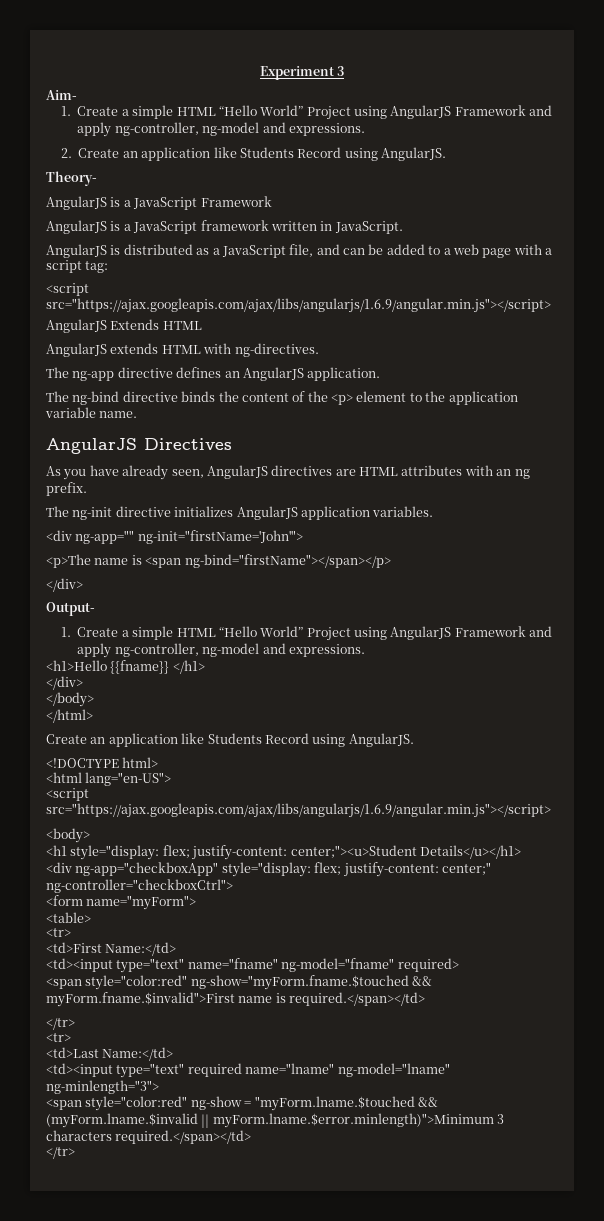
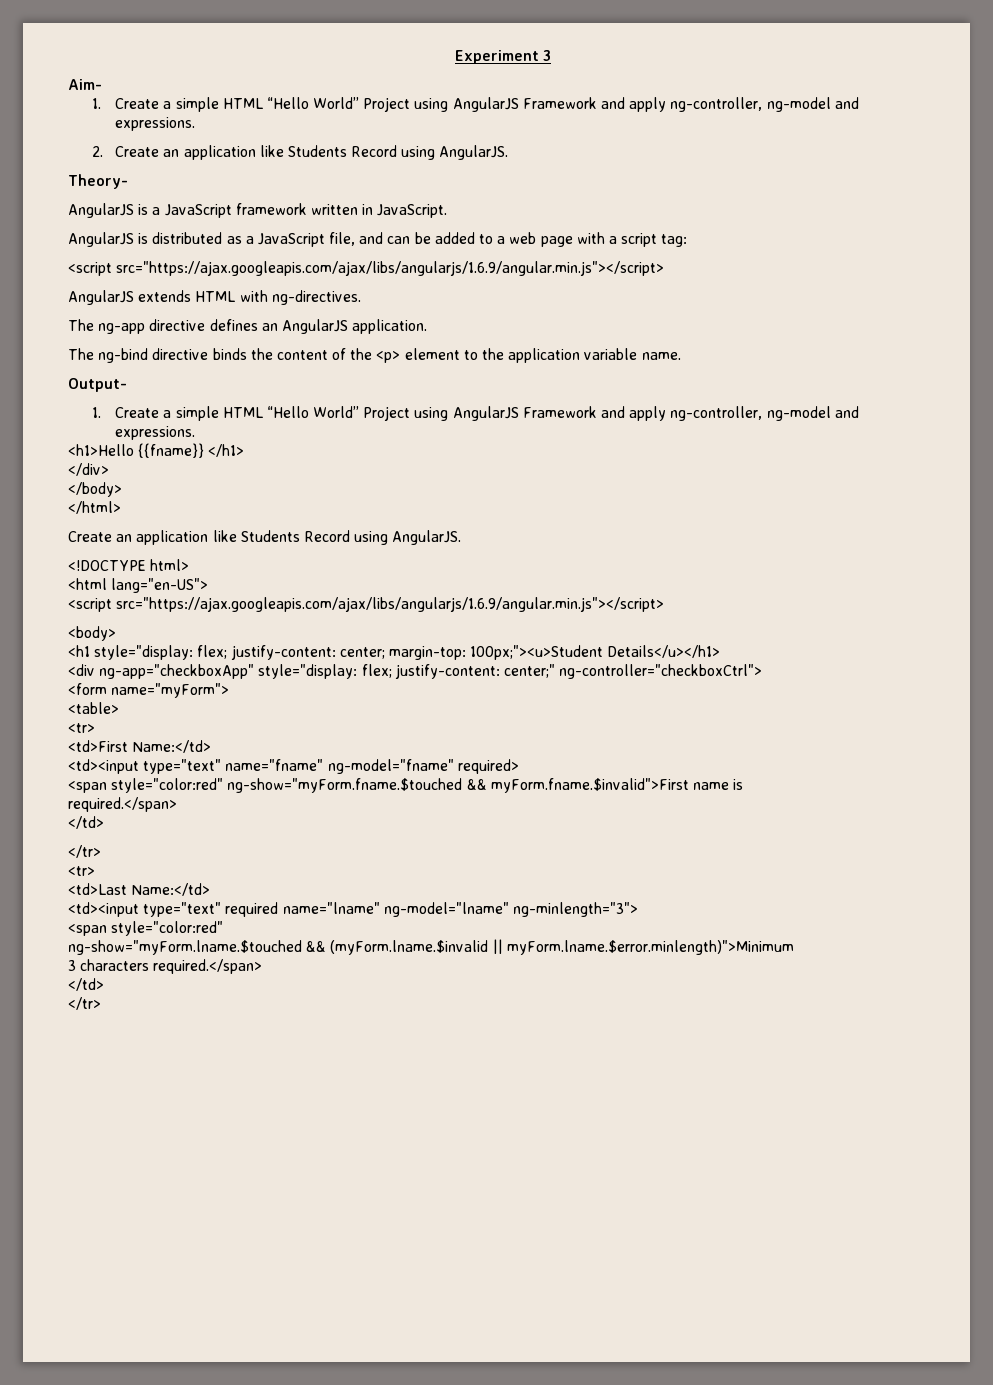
[46,196,272,210] // AngularJS is a JavaScript Framework -> (128, 181) none
[46,319,202,333] // AngularJS Extends HTML -> (665, 268) none
[46,438,232,454] [46,465,530,480] [46,482,87,496] [46,506,434,520] [46,530,303,544] [46,554,391,568] [46,578,83,592] // AngularJS Directives // As you have already seen, AngularJS directives are HTML attributes with an ng prefix. // The ng-init directive initializes AngularJS application variables. // <div ng-app="" ng-init="firstName='John'"> // <p>The name is <span ng-bind="firstName"></span></p> // </div> -> (681, 356) none
[290,845,417,858] center;"><u>Student -> [339,645,604,660] center; margin-top: 100px;"><u>Student
[289,992,426,1006] required.</span></td> -> [68,797,177,812] [68,816,104,829] // required.</span> // </td>
[190,1096,415,1111] ng-show = "myForm.lname.$touched -> [68,940,302,955] // ng-show="myForm.lname.$touched
(494, 1120) none -> (794, 947) //
[115,1130,252,1144] required.</span></td> -> [153,959,263,974] [68,978,104,991] required.</span> // </td>

